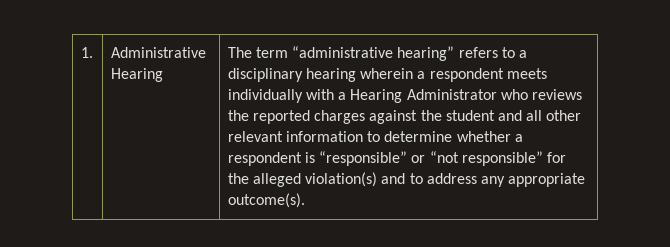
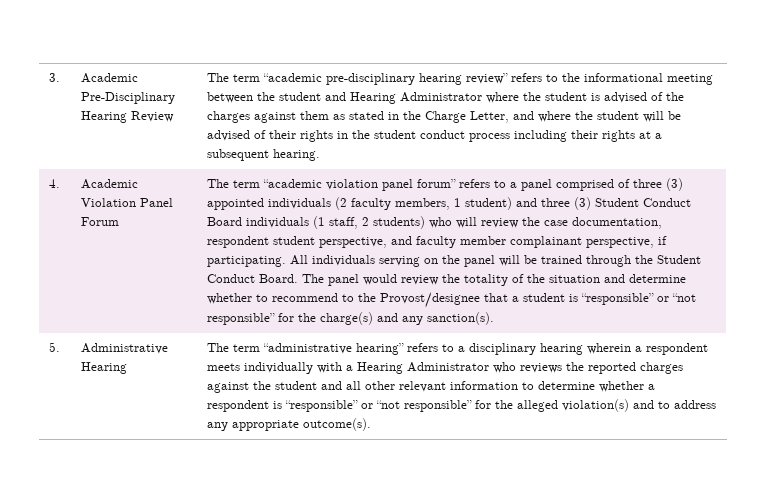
[80,47,93,58] 1. -> [49,73,61,82] [81,73,139,83] [81,92,176,104] [81,111,175,123] [207,73,714,85] [207,92,685,104] [207,111,682,123] [207,130,663,142] [207,149,321,161] [49,179,61,188] [81,179,139,189] [81,198,174,207] [81,217,120,226] [207,178,684,191] [207,197,692,210] [207,216,663,229] [207,236,668,248] [207,255,702,267] [207,274,687,286] [207,292,697,308] [207,312,495,325] [49,342,61,352] 3. | Academic Pre-Disciplinary Hearing Review | The term “academic pre-disciplinary hearing review” refers to the informational meeting between the student and Hearing Administrator where the student is advised of the charges against them as stated in the Charge Letter, and where the student will be advised of their rights in the student conduct process including their rights at a subsequent hearing. // 4. | Academic Violation Panel Forum | The term “academic violation panel forum” refers to a panel comprised of three (3) appointed individuals (2 faculty members, 1 student) and three (3) Student Conduct Board individuals (1 staff, 2 students) who will review the case documentation, respondent student perspective, and faculty member complainant perspective, if participating. All individuals serving on the panel will be trained through the Student Conduct Board. The panel would review the totality of the situation and determine whether to recommend to the Provost/designee that a student is “responsible” or “not responsible” for the charge(s) and any sanction(s). // 5.

